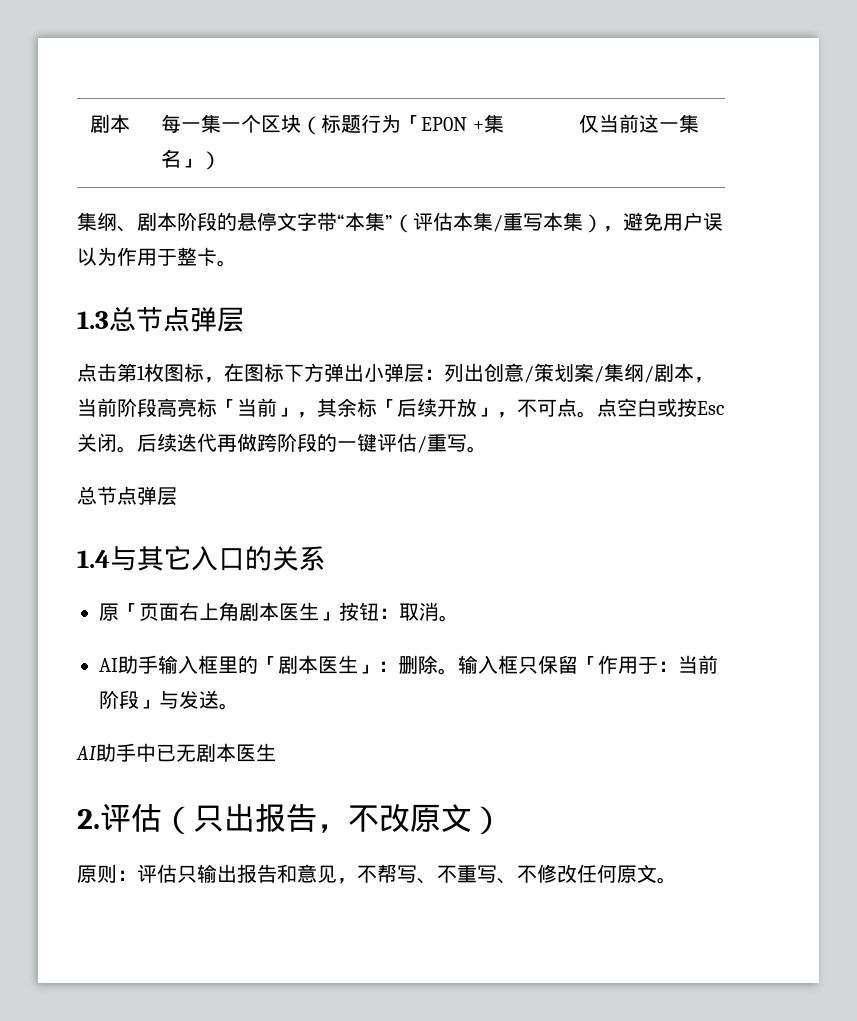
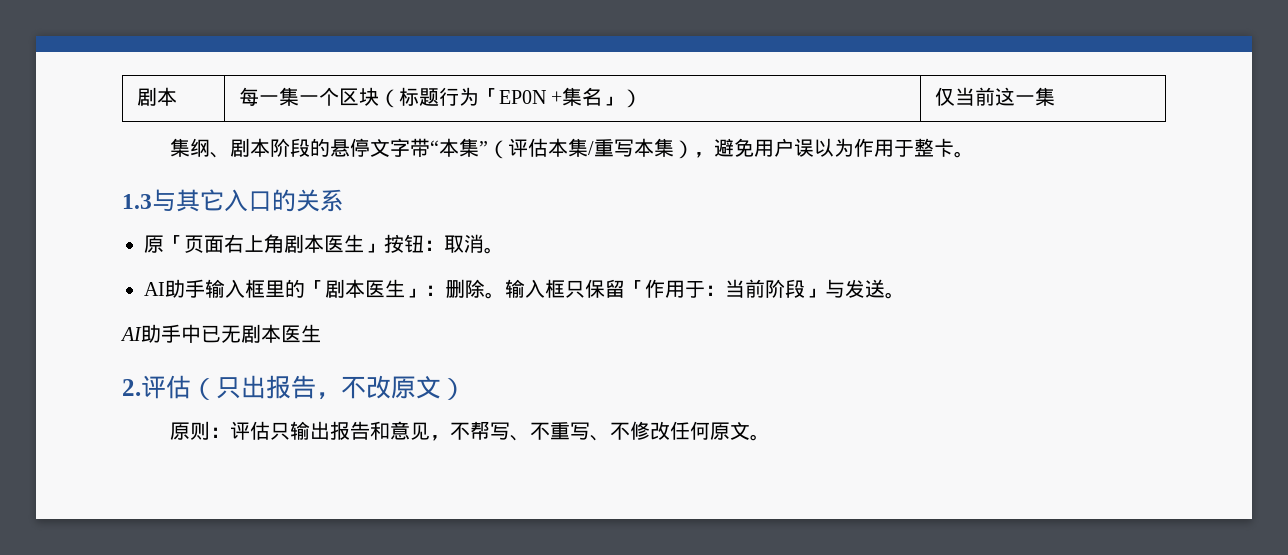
[109,307,244,332] [77,363,714,383] [77,398,724,418] [77,433,487,453] [77,486,177,506] [77,550,110,568] 总节点弹层 // 点击第1枚图标，在图标下方弹出小弹层：列出创意/策划案/集纲/剧本，当前阶段高亮标「当前」，其余标「后续开放」，不可点。点空白或按Esc关闭。后续迭代再做跨阶段的一键评估/重写。 // 总节点弹层 // 1.4 -> (152, 201) none

